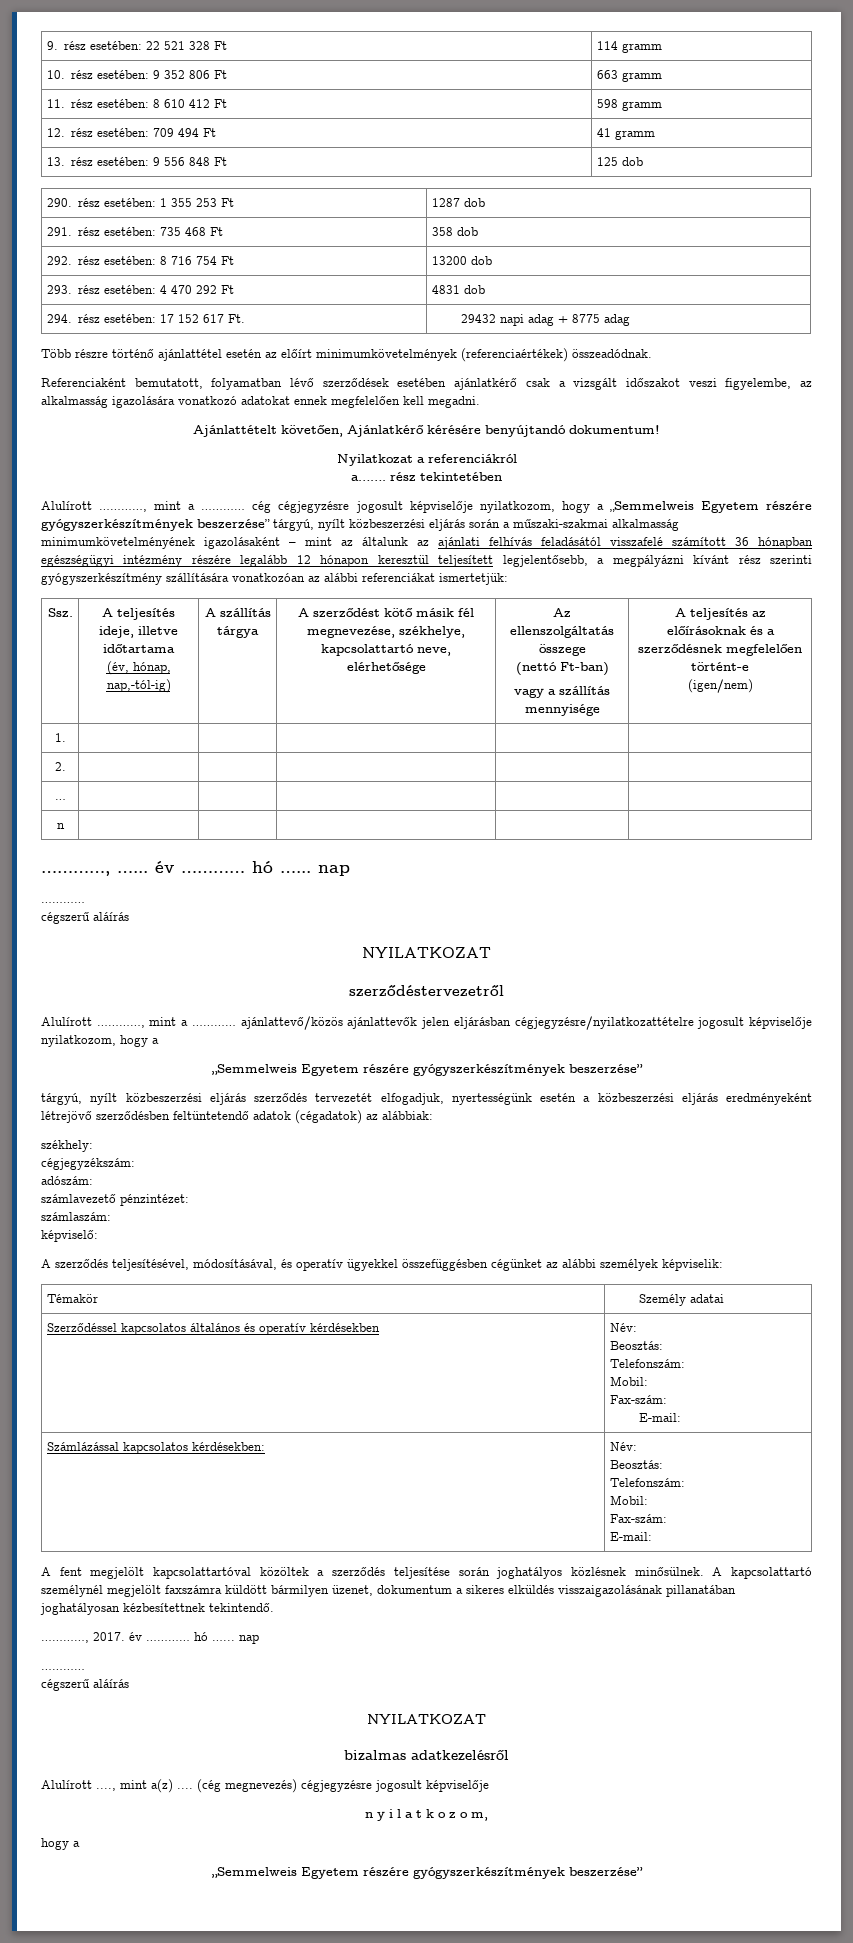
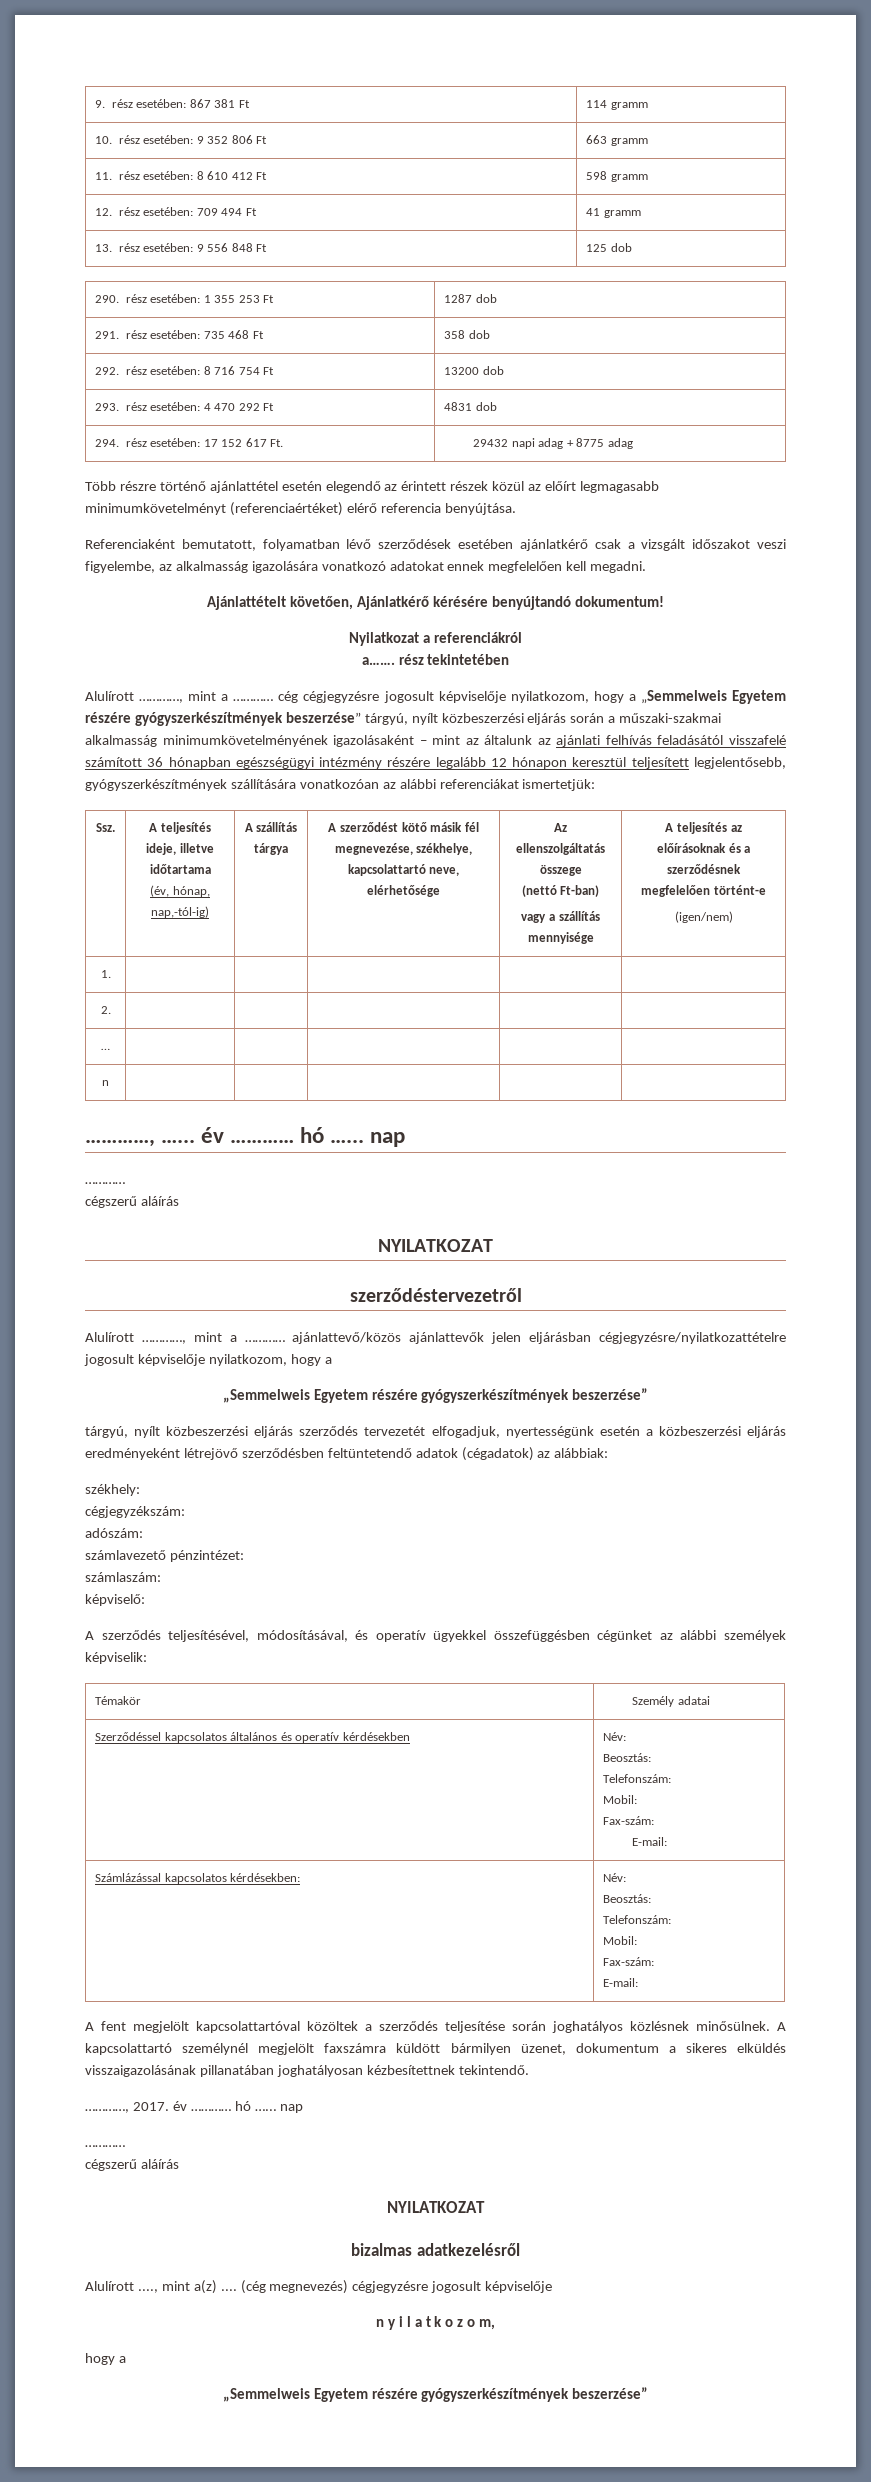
[146,41,211,50] 22 521 328 -> [189,99,236,108] 867 381
[265,348,652,362] az előírt minimumkövetelmények (referenciaértékek) összeadódnak. -> [325,481,659,493] [85,502,516,516] elegendő az érintett részek közül az előírt legmagasabb minimumkövetelményt (referenciaértéket) elérő referencia benyújtása.
[597,555,812,567] [41,573,162,585] a megpályázni kívánt rész szerinti gyógyszerkészítmény -> [85,779,227,791] gyógyszerkészítmények

